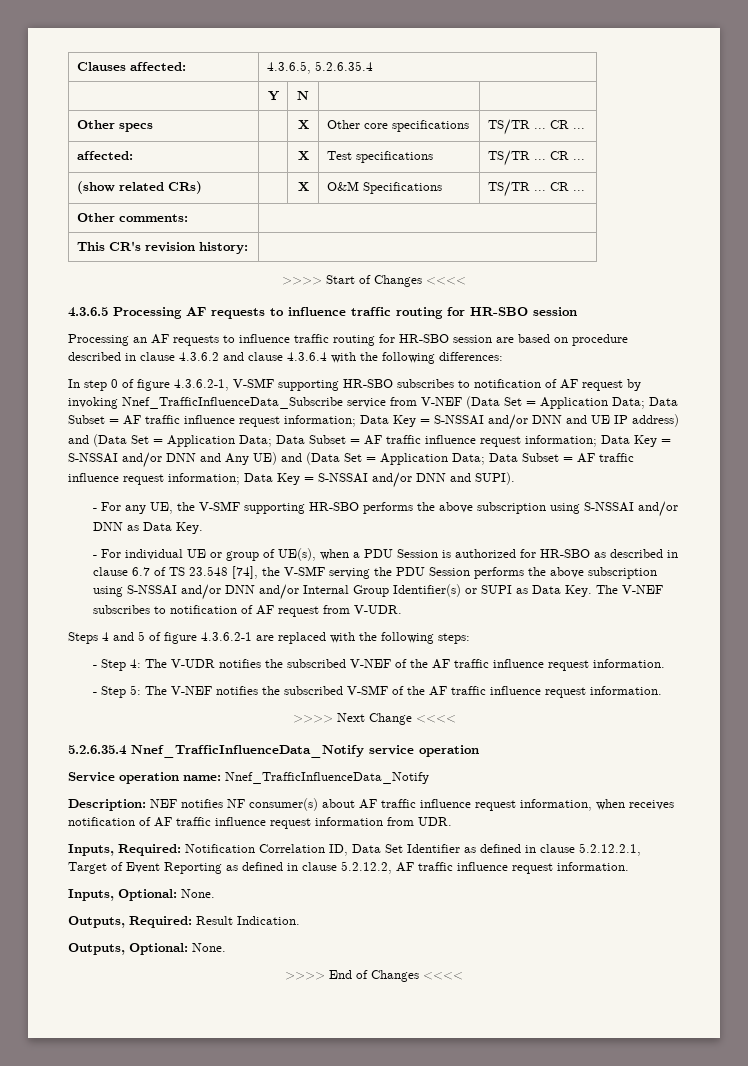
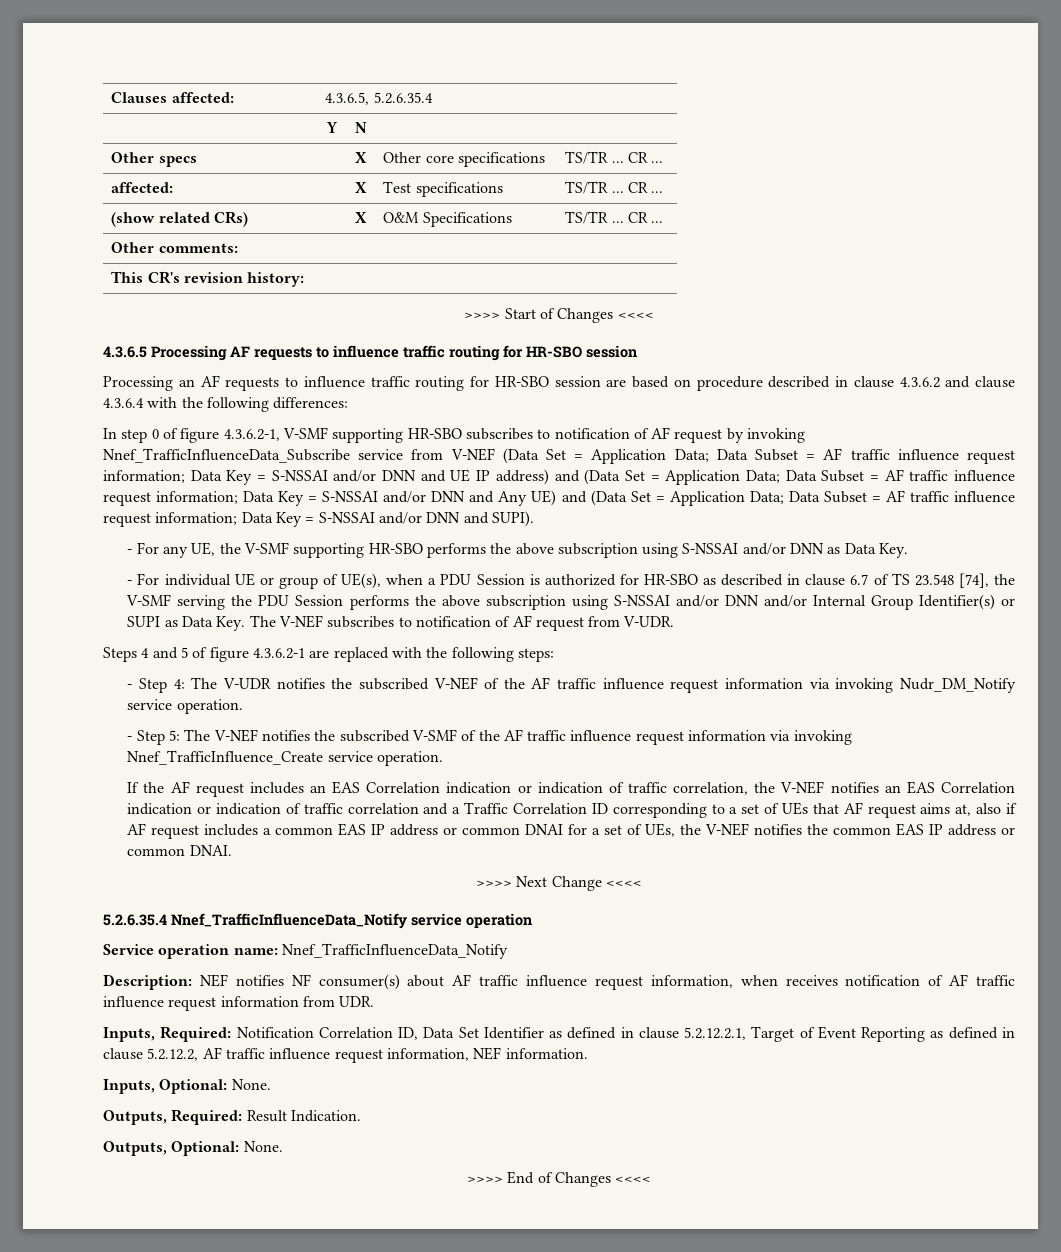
[592,659,665,668] information. -> [725,678,1016,693] [127,699,243,714] information via invoking Nudr_DM_Notify service operation.
[589,686,662,695] information. -> [688,730,852,745] [127,750,443,766] [127,781,1015,797] [127,802,1017,818] [127,823,1015,839] [127,845,232,856] information via invoking Nnef_TrafficInfluence_Create service operation. // If the AF request includes an EAS Correlation indication or indication of traffic correlation, the V-NEF notifies an EAS Correlation indication or indication of traffic correlation and a Traffic Correlation ID corresponding to a set of UEs that AF request aims at, also if AF request includes a common EAS IP address or common DNAI for a set of UEs, the V-NEF notifies the common EAS IP address or common DNAI.
(553, 868) none -> [386,1047,502,1061] information, NEF

